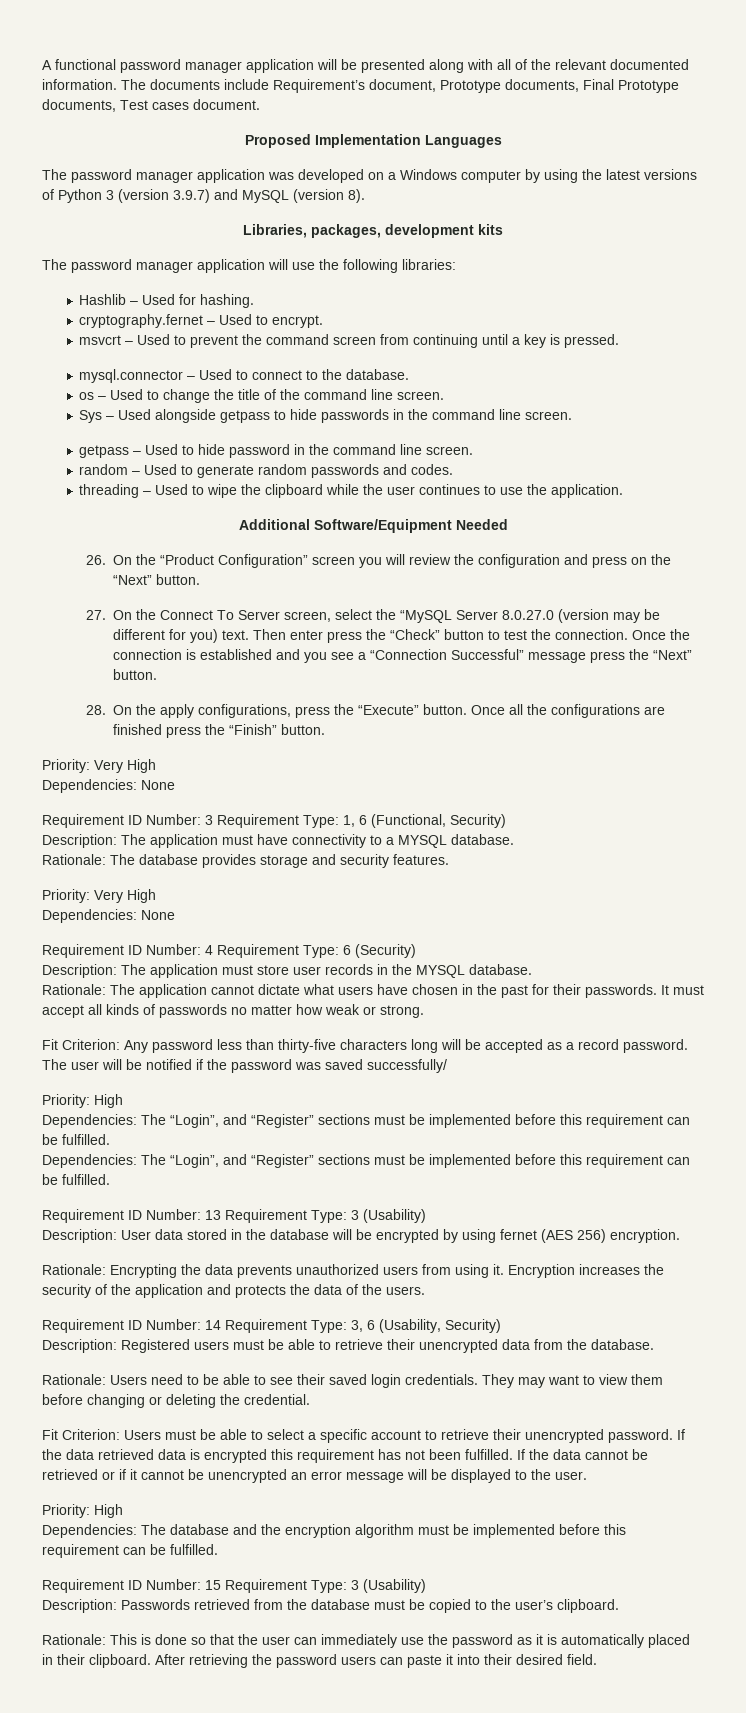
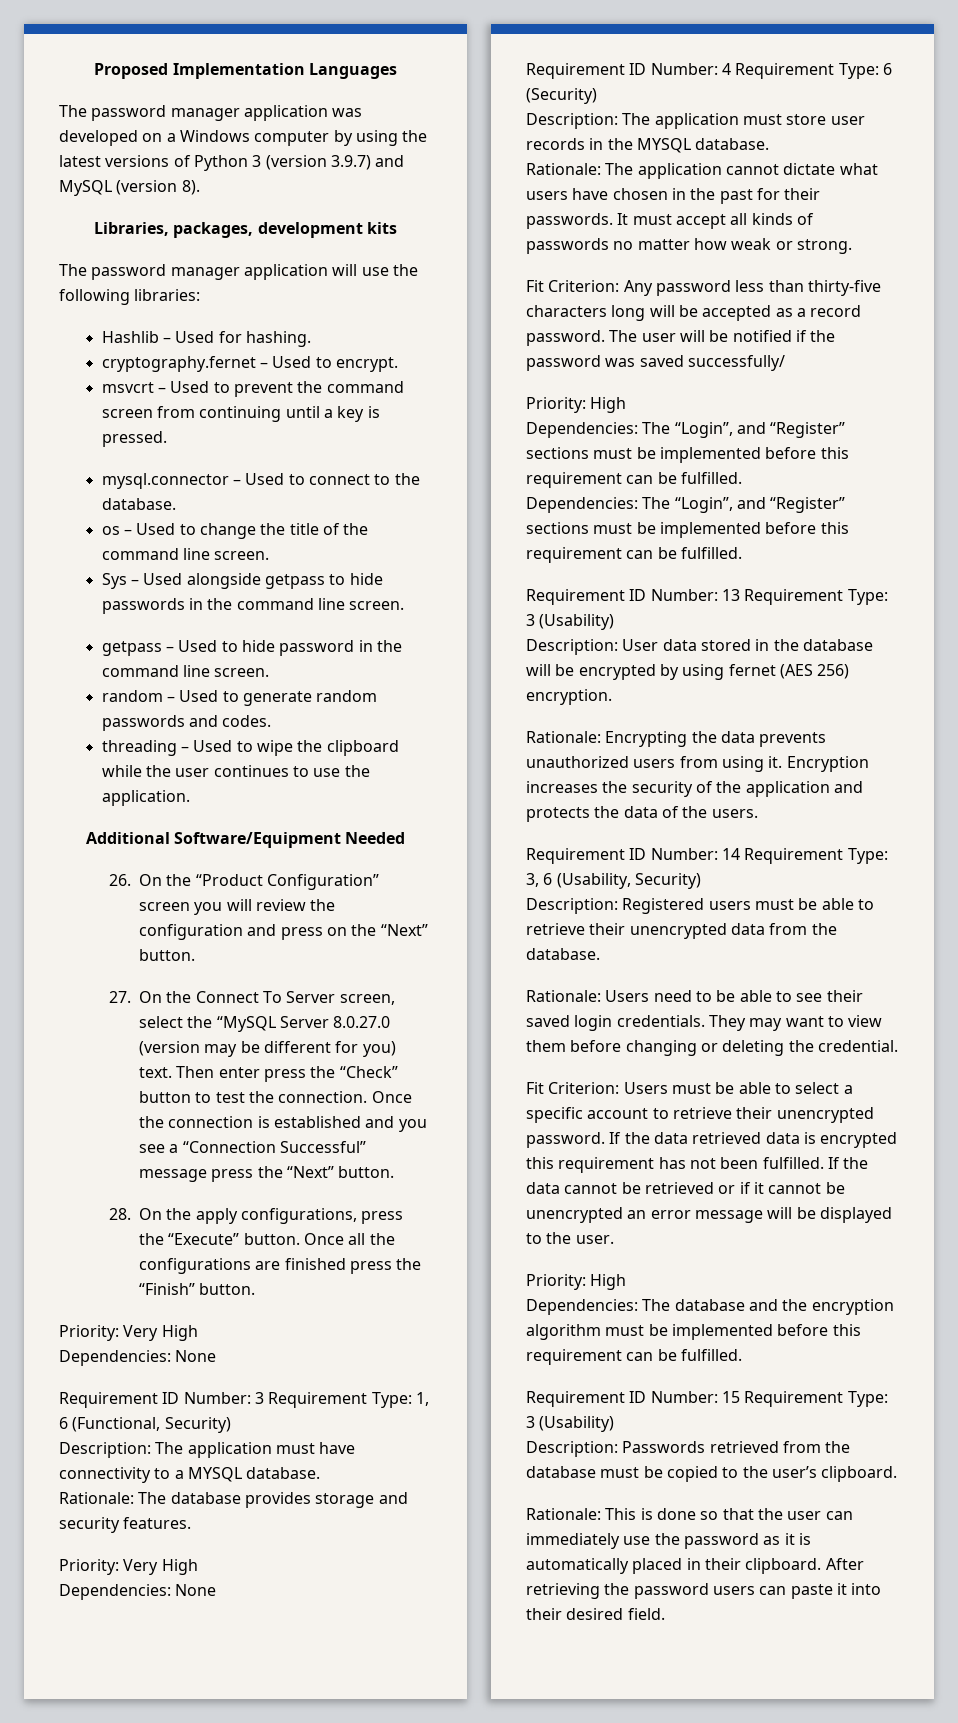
[42,59,689,73] [42,79,679,93] [42,99,260,112] A functional password manager application will be presented along with all of the relevant documented information. The documents include Requirement’s document, Prototype documents, Final Prototype documents, Test cases document. // -> (94, 71) none

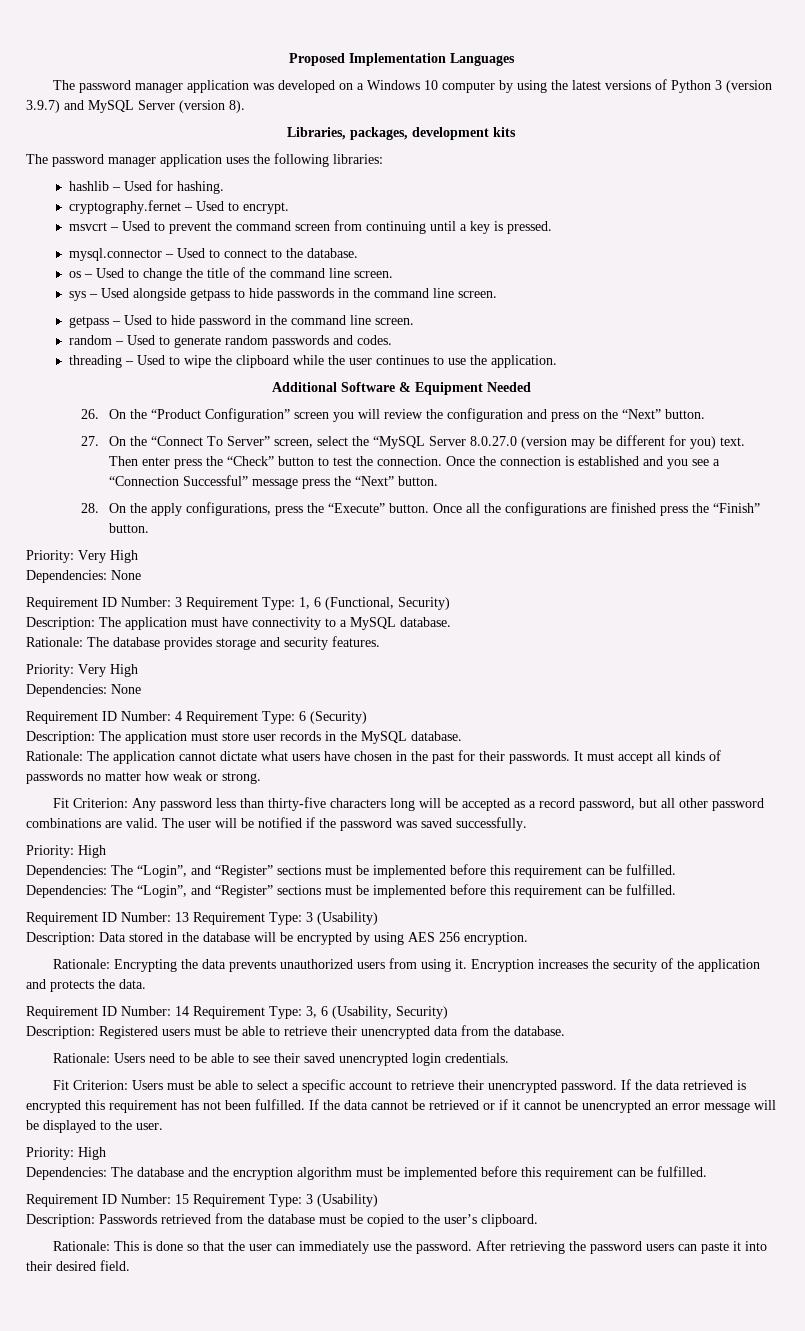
(250, 136) none -> [424,80,439,90] 10
(112, 188) none -> [138,100,175,110] Server
[332,264,389,276] will use -> [226,157,249,164] uses
[101,331,159,343] Hashlib -> [69,181,110,191] hashlib
[101,573,127,589] Sys -> [69,291,87,301] sys
[174,832,341,848] Software/Equipment -> [340,382,483,395] Software & Equipment
[195,991,336,1003] Connect To Server -> [150,436,270,446] “Connect To Server”
[187,1467,242,1482] MYSQL -> [350,617,396,630] MySQL
[636,138,691,153] MYSQL -> [361,731,407,744] MySQL
[526,330,605,346] password. -> [579,798,765,811] [26,818,158,828] password, but all other password combinations are valid.
[687,355,785,371] successfully/ -> [456,817,527,831] successfully.
[622,639,697,651] User data -> [99,932,126,942] Data
[728,664,850,679] fernet (AES 256) -> [408,932,460,942] AES 256
[623,806,758,818] data of the users. -> [119,979,146,989] data.
(570, 1021) none -> [339,1053,409,1066] unencrypted
[708,1015,883,1031] [526,1040,898,1056] They may want to view them before changing or deleting the credential. -> (510, 1058) none
[765,1132,800,1144] data -> (734, 1085) none
[683,1533,811,1549] [526,1558,822,1574] password as it is automatically placed in their clipboard. -> [416,1241,473,1254] password.

